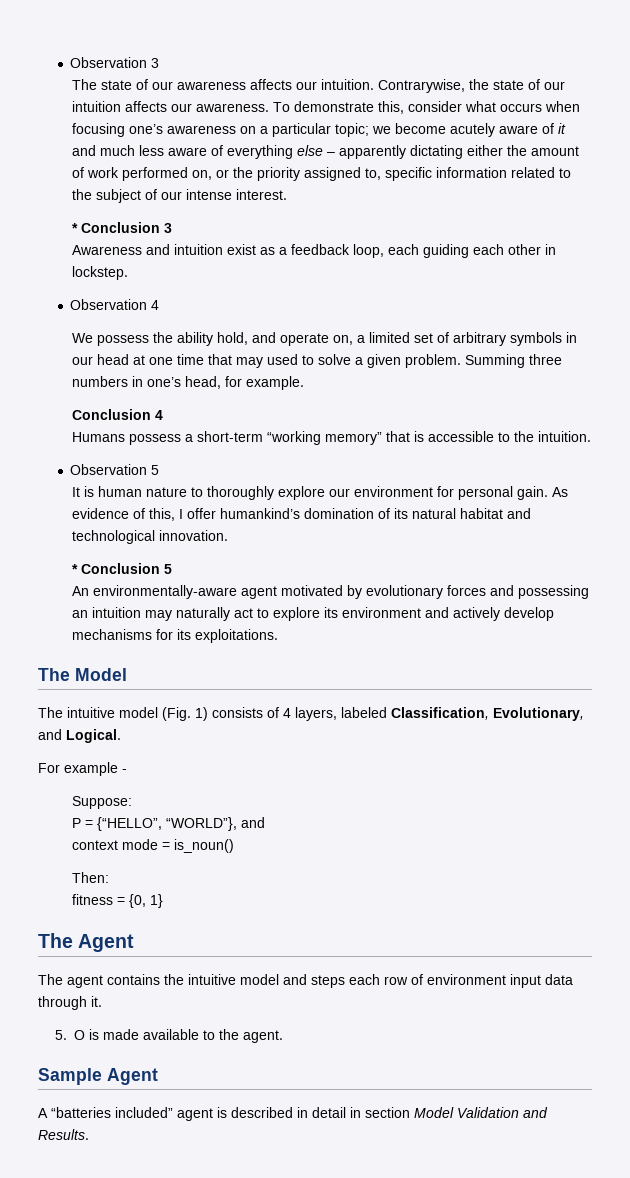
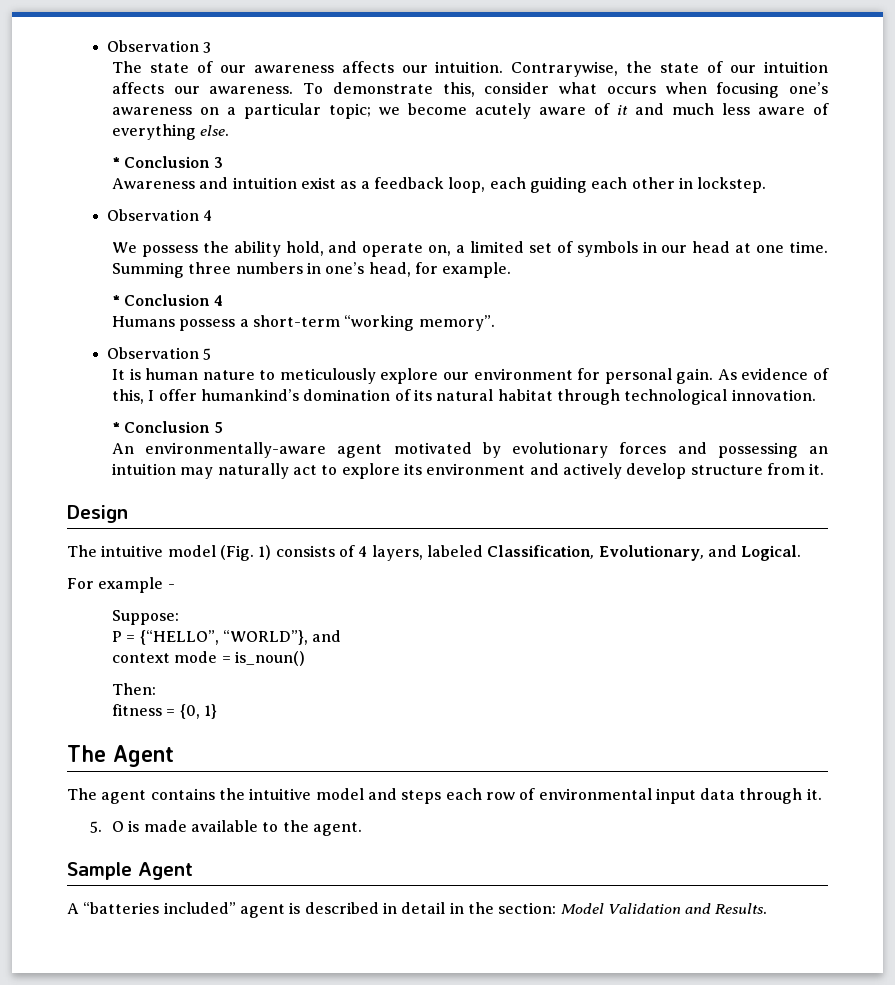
[296,145,579,159] [71,167,571,181] [71,189,287,203] else – apparently dictating either the amount of work performed on, or the priority assigned to, specific information related to the subject of our intense interest. -> [200,125,230,136] else.
[452,332,506,346] arbitrary -> (573, 247) none
[176,354,461,368] time that may used to solve a given problem. -> [788,241,828,253] time.
(304, 383) none -> [111,295,120,306] *
[324,431,591,445] memory” that is accessible to the intuition. -> [418,315,495,331] memory”.
[206,486,274,500] thoroughly -> [279,368,376,384] meticulously
[506,508,531,519] and -> [556,389,620,405] through
[71,629,278,643] [38,668,127,681] mechanisms for its exploitations. // The Model -> [690,463,825,475] [67,505,128,523] structure from it. // Design
[427,974,506,985] environment -> [538,788,652,800] environmental
[365,1107,410,1118] section -> [467,902,557,914] the section:

